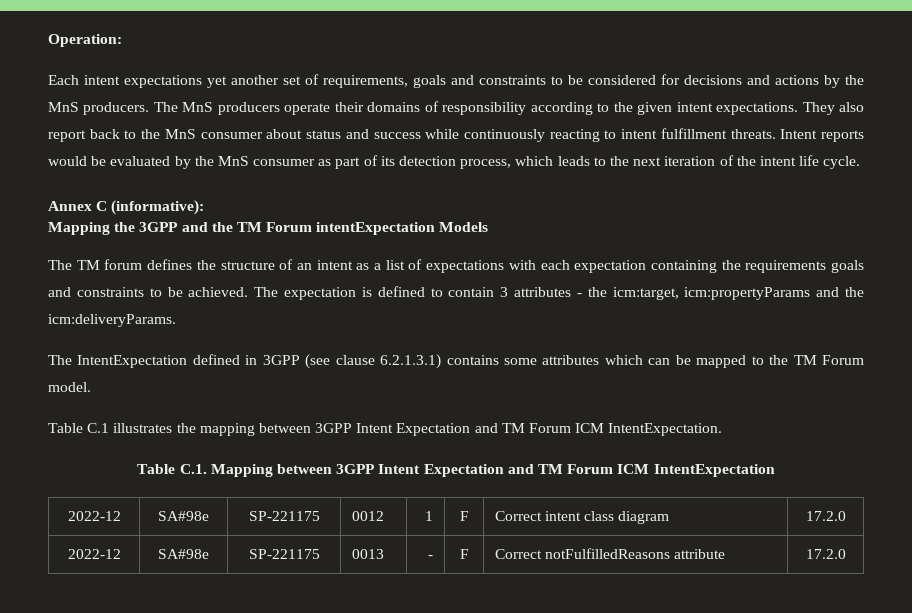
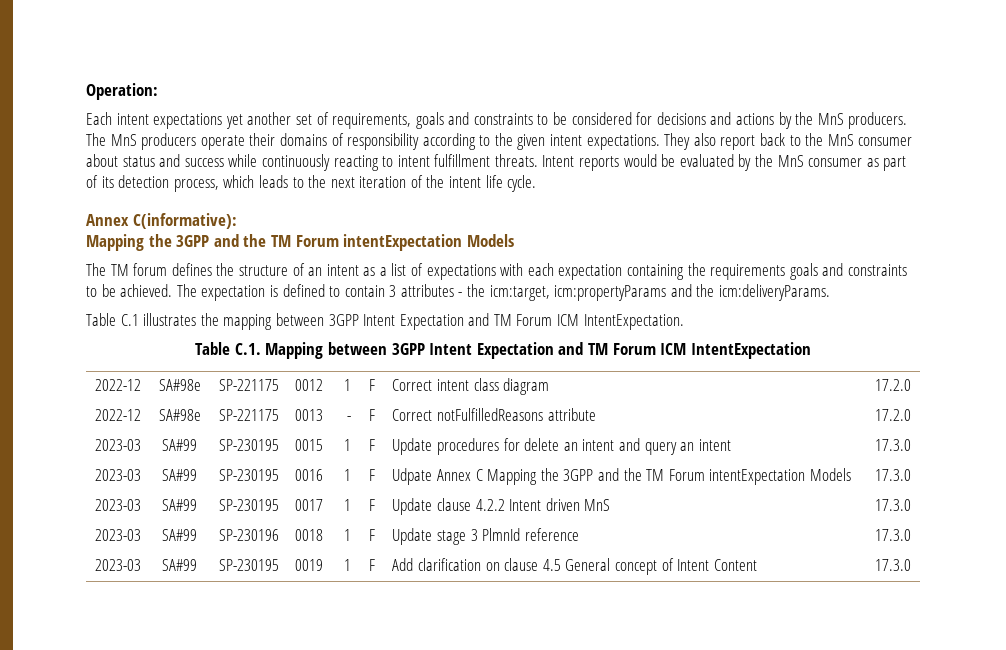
[96,200,205,215] C (informative): -> [132,213,237,229] C(informative):
[48,354,865,369] [48,382,91,392] // The IntentExpectation defined in 3GPP (see clause 6.2.1.3.1) contains some attributes which can be mapped to the TM Forum model. -> (831, 292) none
(846, 554) none -> [95,439,141,451] [162,439,197,451] [218,439,279,451] [295,439,324,451] [343,439,351,451] [368,439,375,451] [392,438,731,455] [874,439,911,451] [95,469,141,481] [162,469,197,481] [218,469,279,481] [295,469,324,481] [343,469,351,481] [368,469,375,481] [392,468,851,485] [874,469,911,481] [95,499,141,511] [162,499,197,511] [218,499,279,511] [295,499,324,511] [343,499,351,511] [368,499,375,511] [392,498,611,515] [874,499,911,511] [95,529,141,541] [162,529,197,541] [218,529,279,541] [295,529,324,541] [343,529,351,541] [368,529,375,541] [392,528,579,545] [874,529,911,541] [95,559,141,571] [162,559,197,571] [218,559,279,571] [295,559,324,571] [343,559,351,571] [368,559,375,571] [392,558,757,575] [874,559,911,571] // 2023-03 | SA#99 | SP-230195 | 0015 | 1 | F | Update procedures for delete an intent and query an intent | 17.3.0 // 2023-03 | SA#99 | SP-230195 | 0016 | 1 | F | Udpate Annex C Mapping the 3GPP and the TM Forum intentExpectation Models | 17.3.0 // 2023-03 | SA#99 | SP-230195 | 0017 | 1 | F | Update clause 4.2.2 Intent driven MnS | 17.3.0 // 2023-03 | SA#99 | SP-230196 | 0018 | 1 | F | Update stage 3 PlmnId reference | 17.3.0 // 2023-03 | SA#99 | SP-230195 | 0019 | 1 | F | Add clarification on clause 4.5 General concept of Intent Content | 17.3.0

